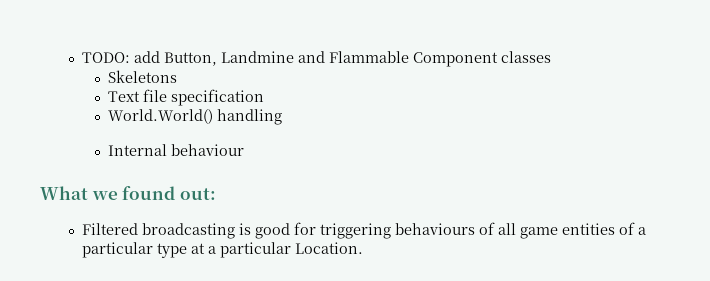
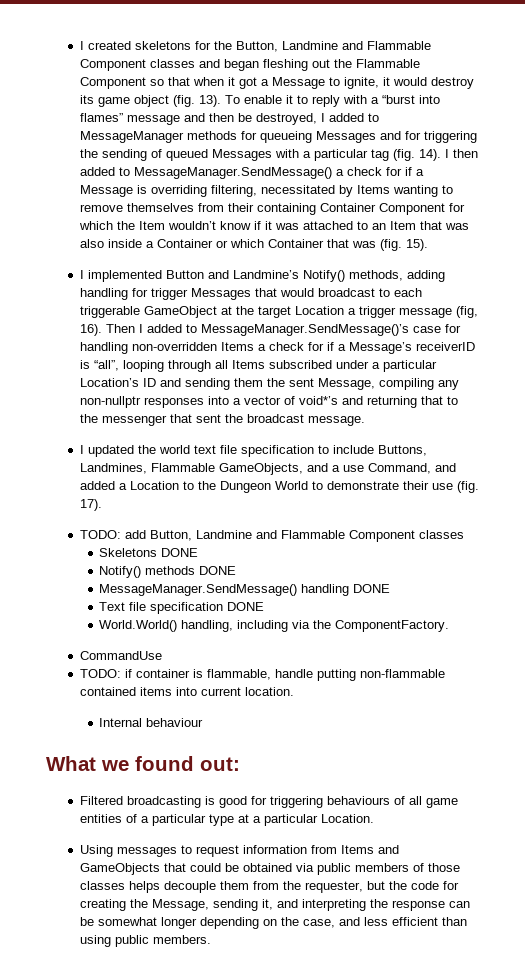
(82, 57) none -> [79,41,431,52] [79,59,420,71] [79,77,474,89] [79,95,440,107] [79,113,379,125] [79,131,477,143] [79,149,478,161] [79,167,424,179] [79,185,453,197] [79,203,465,215] [78,221,469,230] [79,239,428,251] [79,270,445,282] [79,288,422,300] [79,306,478,318] [79,324,461,336] [79,342,475,354] [79,360,437,372] [79,378,459,390] [79,396,458,408] [79,414,365,426] [79,445,427,457] [79,463,456,475] [79,481,479,493] [79,499,102,511] I created skeletons for the Button, Landmine and Flammable Component classes and began fleshing out the Flammable Component so that when it got a Message to ignite, it would destroy its game object (fig. 13). To enable it to reply with a “burst into flames” message and then be destroyed, I added to MessageManager methods for queueing Messages and for triggering the sending of queued Messages with a particular tag (fig. 14). I then added to MessageManager.SendMessage() a check for if a Message is overriding filtering, necessitated by Items wanting to remove themselves from their containing Container Component for which the Item wouldn’t know if it was attached to an Item that was also inside a Container or which Container that was (fig. 15). // I implemented Button and Landmine’s Notify() methods, adding handling for trigger Messages that would broadcast to each triggerable GameObject at the target Location a trigger message (fig, 16). Then I added to MessageManager.SendMessage()’s case for handling non-overridden Items a check for if a Message’s receiverID is “all”, looping through all Items subscribed under a particular Location’s ID and sending them the sent Message, compiling any non-nullptr responses into a vector of void*’s and returning that to the messenger that sent the broadcast message. // I updated the world text file specification to include Buttons, Landmines, Flammable GameObjects, and a use Command, and added a Location to the Dungeon World to demonstrate their use (fig. 17). //
(178, 76) none -> [161,548,199,557] [99,566,237,578] [99,584,391,596] DONE // Notify() methods DONE // MessageManager.SendMessage() handling DONE
(265, 97) none -> [227,602,265,611] DONE
[217,109,283,125] handling -> [181,620,450,632] [79,651,162,660] [79,669,445,681] [79,687,294,696] handling, including via the ComponentFactory. // CommandUse // TODO: if container is flammable, handle putting non-flammable contained items into current location.
(364, 248) none -> [79,845,399,857] [79,863,460,875] [79,881,459,893] [79,899,470,911] [79,917,467,929] [79,935,211,947] // Using messages to request information from Items and GameObjects that could be obtained via public members of those classes helps decouple them from the requester, but the code for creating the Message, sending it, and interpreting the response can be somewhat longer depending on the case, and less efficient than using public members.

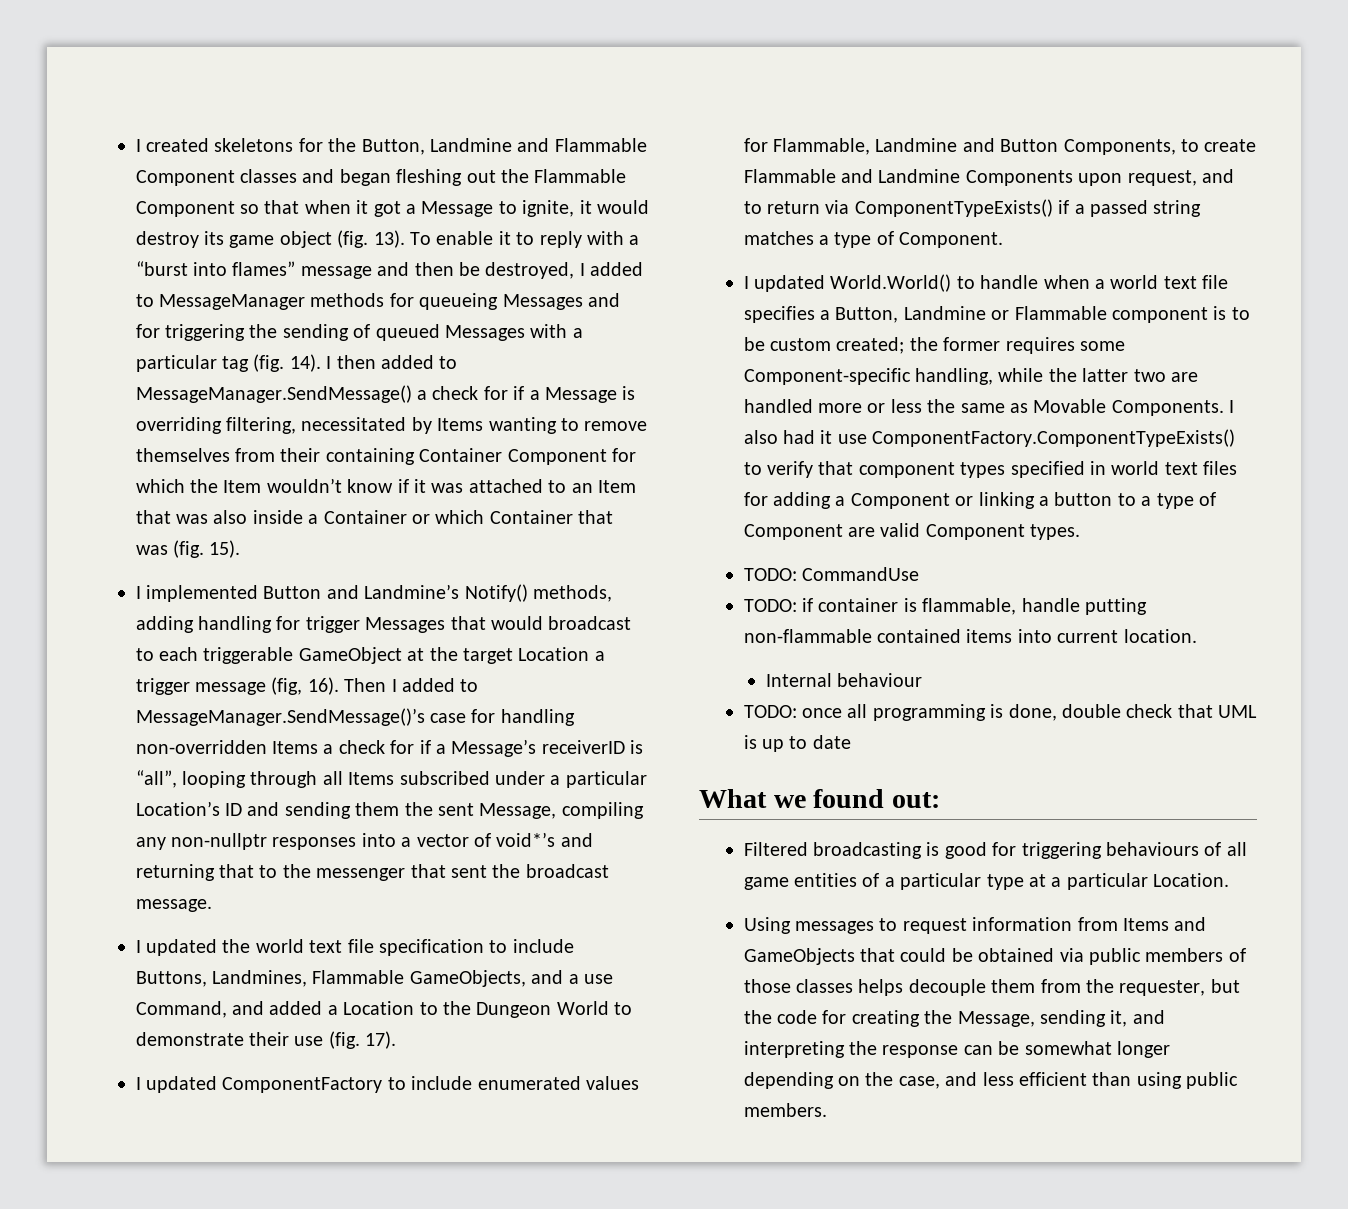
[79,530,464,542] [99,548,199,557] [99,566,237,578] [99,584,391,596] [99,602,265,614] [99,620,450,632] TODO: add Button, Landmine and Flammable Component classes // Skeletons DONE // Notify() methods DONE // MessageManager.SendMessage() handling DONE // Text file specification DONE // World.World() handling, including via the ComponentFactory. // -> [135,1076,639,1093] [743,138,1257,155] [743,169,1234,186] [743,199,1202,217] [743,231,1004,248] [743,274,1229,292] [743,306,1250,323] [743,337,1125,354] [743,368,1198,385] [743,399,1235,416] [743,429,1236,447] [743,461,1238,478] [743,492,1216,509] [743,523,1081,540] [743,568,797,581] I updated ComponentFactory to include enumerated values for Flammable, Landmine and Button Components, to create Flammable and Landmine Components upon request, and to return via ComponentTypeExists() if a passed string matches a type of Component. // I updated World.World() to handle when a world text file specifies a Button, Landmine or Flammable component is to be custom created; the former requires some Component-specific handling, while the latter two are handled more or less the same as Movable Components. I also had it use ComponentFactory.ComponentTypeExists() to verify that component types specified in world text files for adding a Component or linking a button to a type of Component are valid Component types. // TODO:
(204, 722) none -> [743,704,1258,721] [743,735,851,752] // TODO: once all programming is done, double check that UML is up to date

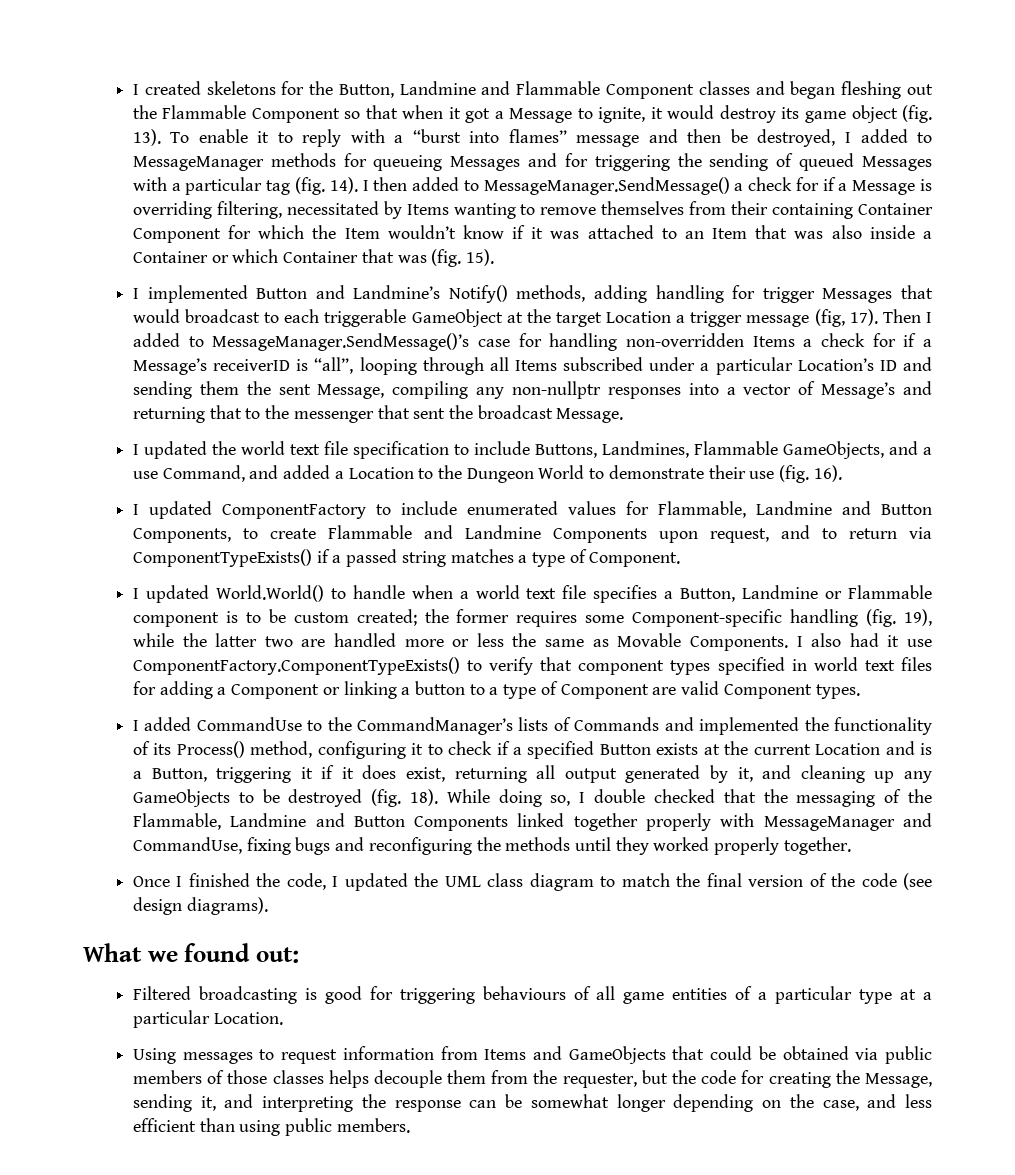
[307,677,339,695] 16). -> [849,309,878,326] 17).
[496,832,556,847] void*’s -> [821,382,896,399] Message’s
[135,899,212,912] message. -> [556,408,624,423] Message.
[365,1031,397,1049] 17). -> [813,465,842,482] 16).
[914,368,993,385] handling, -> [790,609,932,627] handling (fig. 19),
[743,568,797,581] TODO: -> [132,717,192,731] I added
[743,598,1147,615] [743,629,1197,643] [766,673,923,687] [743,704,1258,721] [743,735,851,752] // TODO: if container is flammable, handle putting non-flammable contained items into current location. // Internal behaviour // TODO: once all programming is done, double check that UML is up to date -> [307,717,933,735] [132,741,933,759] [132,765,932,783] [132,789,932,807] [132,813,933,831] [132,837,851,855] [132,873,932,891] [132,897,268,915] to the CommandManager’s lists of Commands and implemented the functionality of its Process() method, configuring it to check if a specified Button exists at the current Location and is a Button, triggering it if it does exist, returning all output generated by it, and cleaning up any GameObjects to be destroyed (fig. 18). While doing so, I double checked that the messaging of the Flammable, Landmine and Button Components linked together properly with MessageManager and CommandUse, fixing bugs and reconfiguring the methods until they worked properly together. // Once I finished the code, I updated the UML class diagram to match the final version of the code (see design diagrams).

